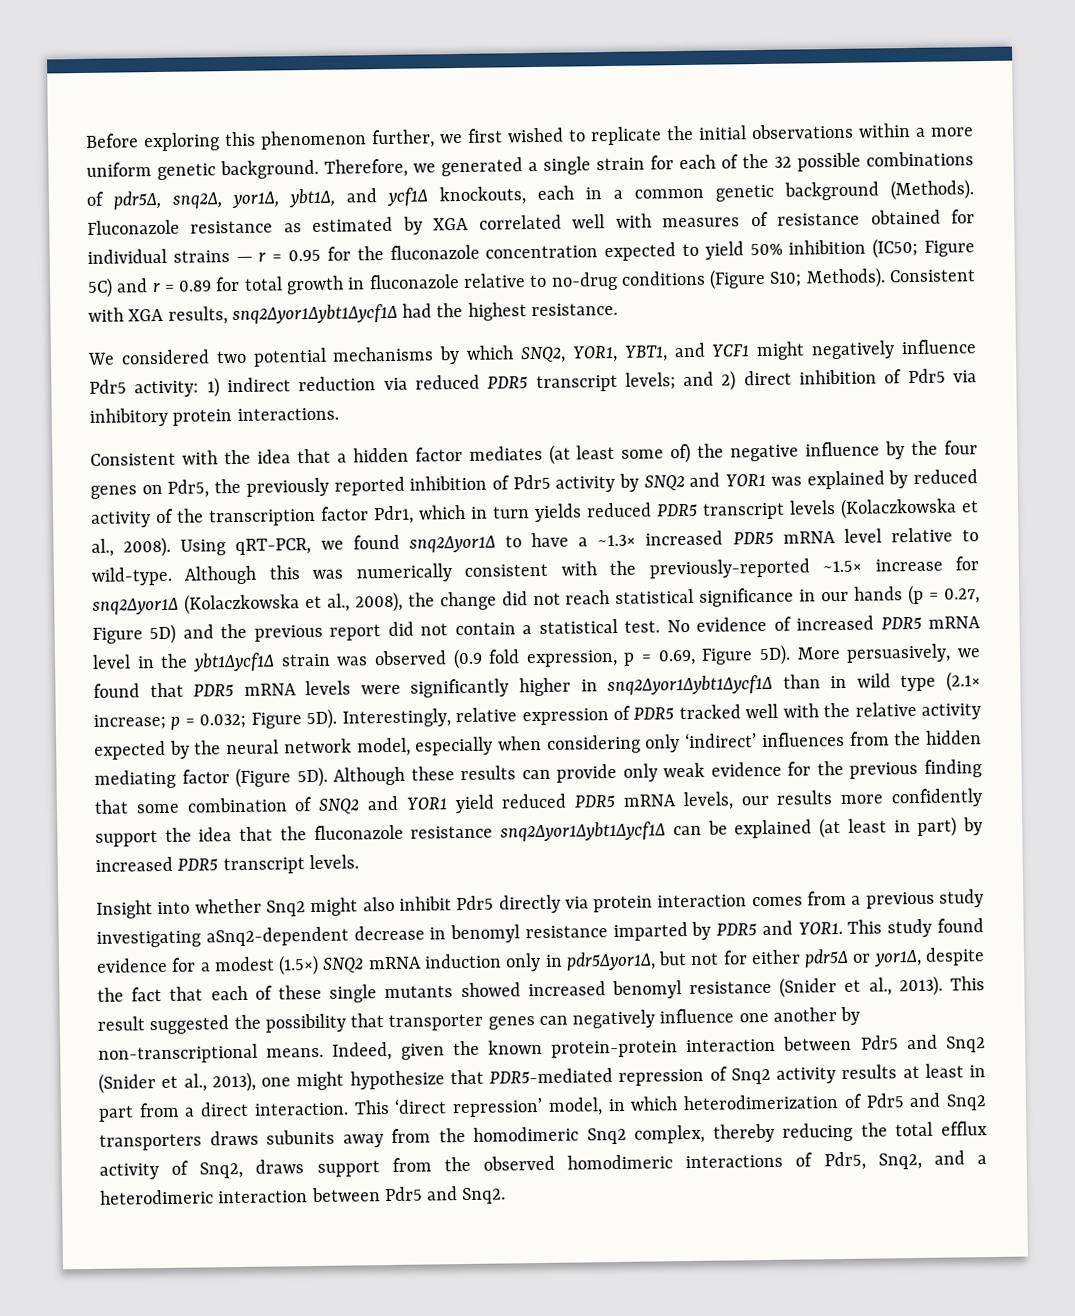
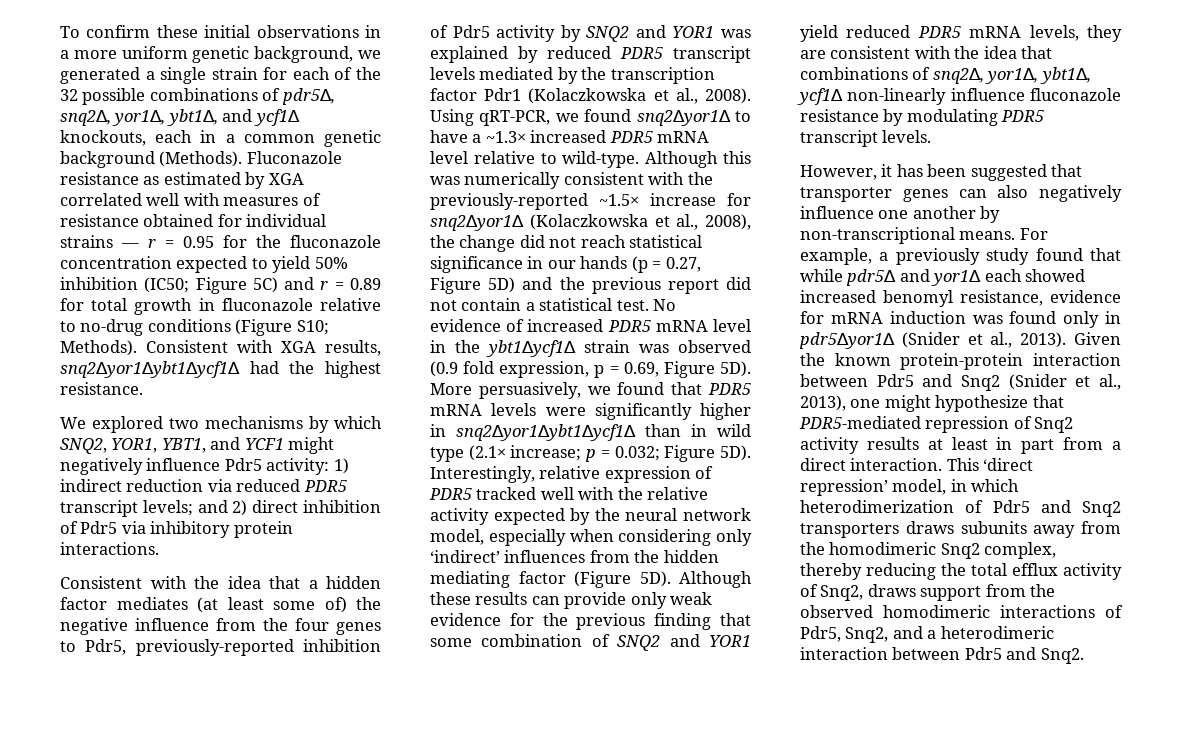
[86,125,694,152] Before exploring this phenomenon further, we first wished to replicate the -> [60,25,198,38] To confirm these
[858,123,911,138] within -> [365,25,381,38] in
[220,158,408,180] background. Therefore, -> [254,46,354,63] background,
[120,347,327,367] considered two potential -> [92,416,199,433] explored two
[885,441,906,460] by -> [216,618,256,631] from
[141,476,405,498] on Pdr5, the previously reported -> [60,639,294,656] to Pdr5, previously-reported
[91,500,836,528] activity of the transcription factor Pdr1, which in turn yields reduced PDR5 transcript levels -> [620,46,751,63] [430,67,715,84] [430,88,522,101] PDR5 transcript levels mediated by the transcription factor Pdr1
[740,788,983,808] [95,816,984,847] [95,854,359,875] [96,889,984,919] [96,918,985,948] [96,947,986,976] [97,975,985,1003] [97,1013,346,1035] our results more confidently support the idea that the fluconazole resistance snq2∆yor1∆ybt1∆ycf1∆ can be explained (at least in part) by increased PDR5 transcript levels. // Insight into whether Snq2 might also inhibit Pdr5 directly via protein interaction comes from a previous study investigating aSnq2-dependent decrease in benomyl resistance imparted by PDR5 and YOR1. This study found evidence for a modest (1.5×) SNQ2 mRNA induction only in pdr5∆yor1∆, but not for either pdr5∆ or yor1∆, despite the fact that each of these single mutants showed increased benomyl resistance (Snider et al., 2013). This result suggested the possibility -> [1087,25,1122,42] [800,46,1053,59] [800,67,1091,84] [797,88,1121,105] [800,109,1045,126] [800,130,932,147] [800,164,1047,181] they are consistent with the idea that combinations of snq2∆, yor1∆, ybt1∆, ycf1∆ non-linearly influence fluconazole resistance by modulating PDR5 transcript levels. // However, it has been suggested
(568, 1020) none -> [997,185,1029,198] also
[332,1041,445,1061] Indeed, given -> [1019,228,1048,240] [800,248,1121,265] [800,269,1086,286] [800,290,1121,307] [800,311,1121,328] [799,332,1121,349] For example, a previously study found that while pdr5∆ and yor1∆ each showed increased benomyl resistance, evidence for mRNA induction was found only in pdr5∆yor1∆ (Snider et al., 2013). Given

